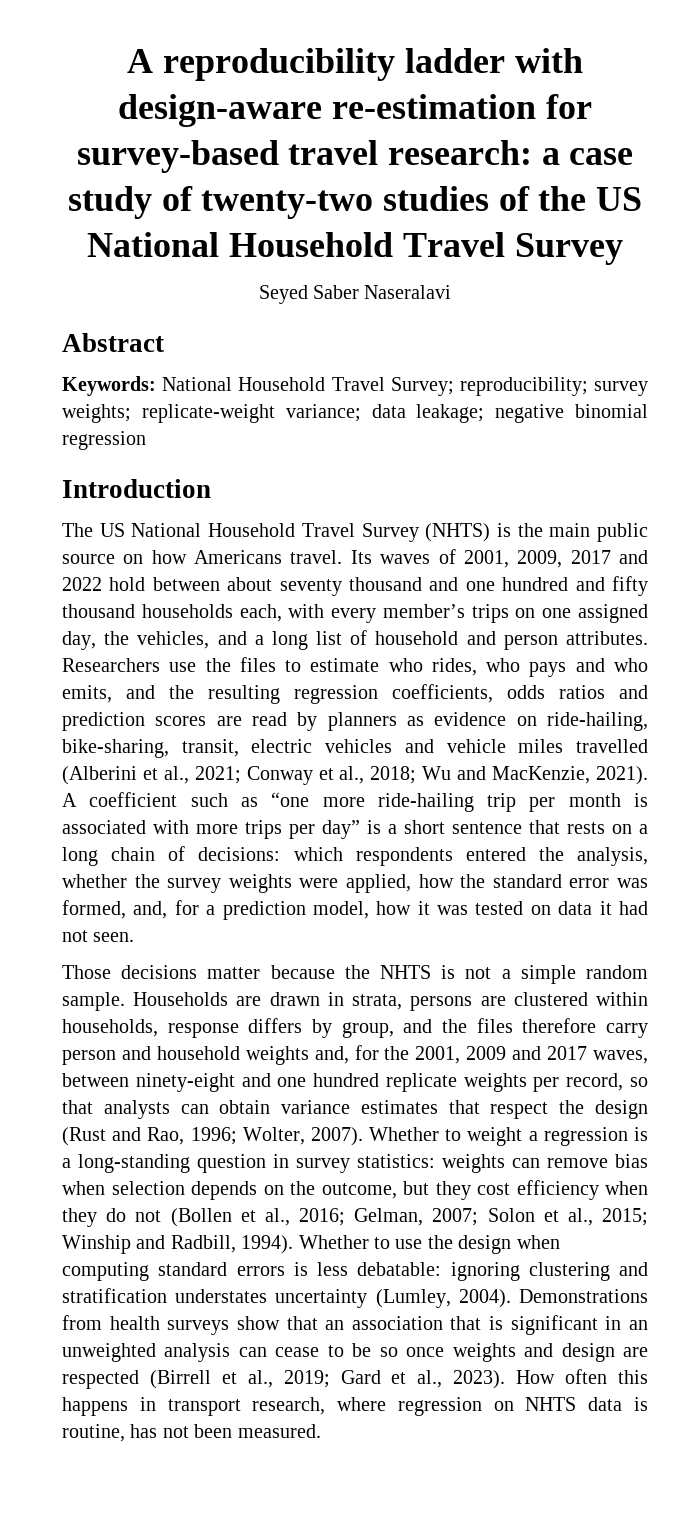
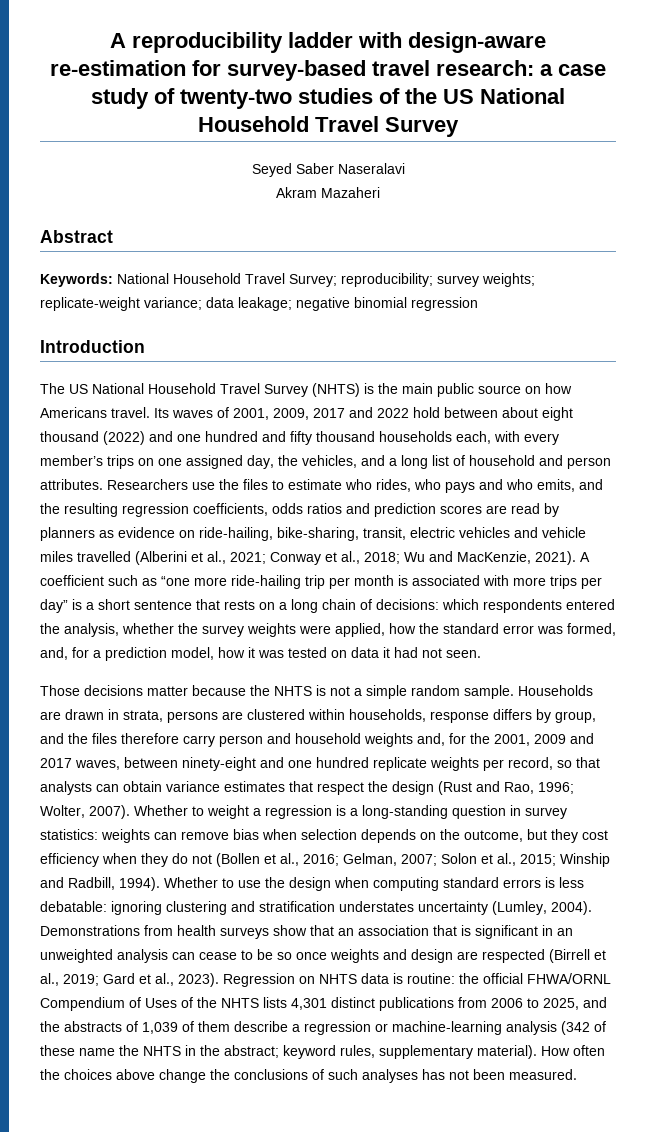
(452, 292) none -> [276,187,380,198] // Akram Mazaheri
[279,577,422,596] seventy thousand -> [542,407,573,421] [40,431,145,445] eight thousand (2022)
[516,1369,649,1384] [62,1397,648,1416] [62,1424,125,1442] How often this happens in transport research, where regression on NHTS data is routine, -> [223,973,611,987] [40,997,607,1011] [40,1021,606,1035] [40,1045,605,1059] [40,1069,418,1083] Regression on NHTS data is routine: the official FHWA/ORNL Compendium of Uses of the NHTS lists 4,301 distinct publications from 2006 to 2025, and the abstracts of 1,039 of them describe a regression or machine-learning analysis (342 of these name the NHTS in the abstract; keyword rules, supplementary material). How often the choices above change the conclusions of such analyses

